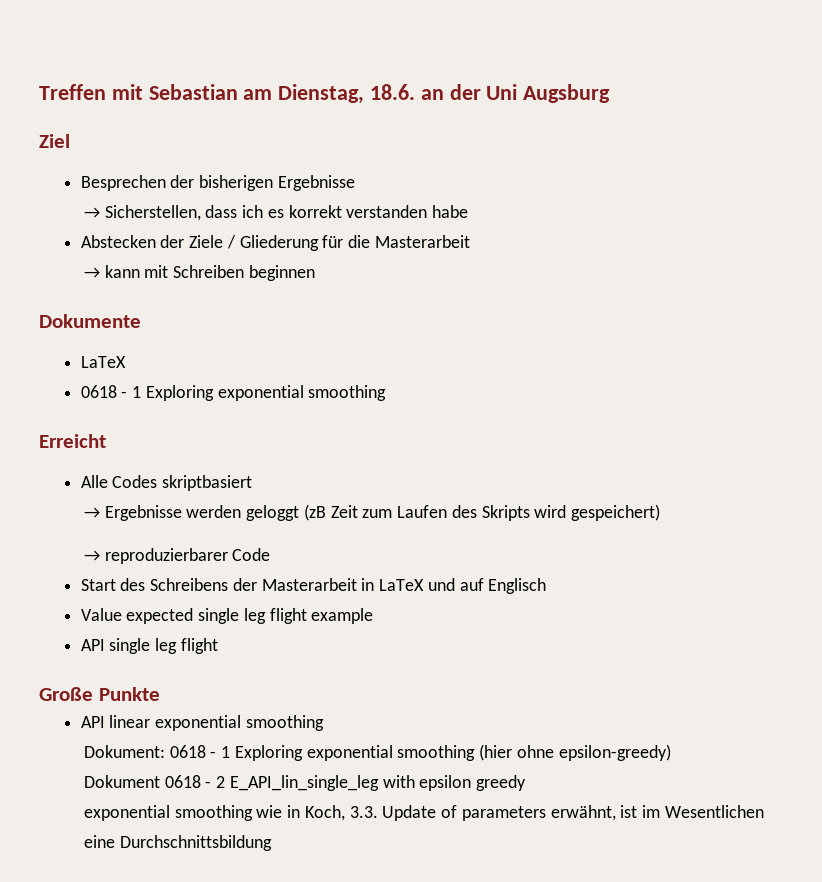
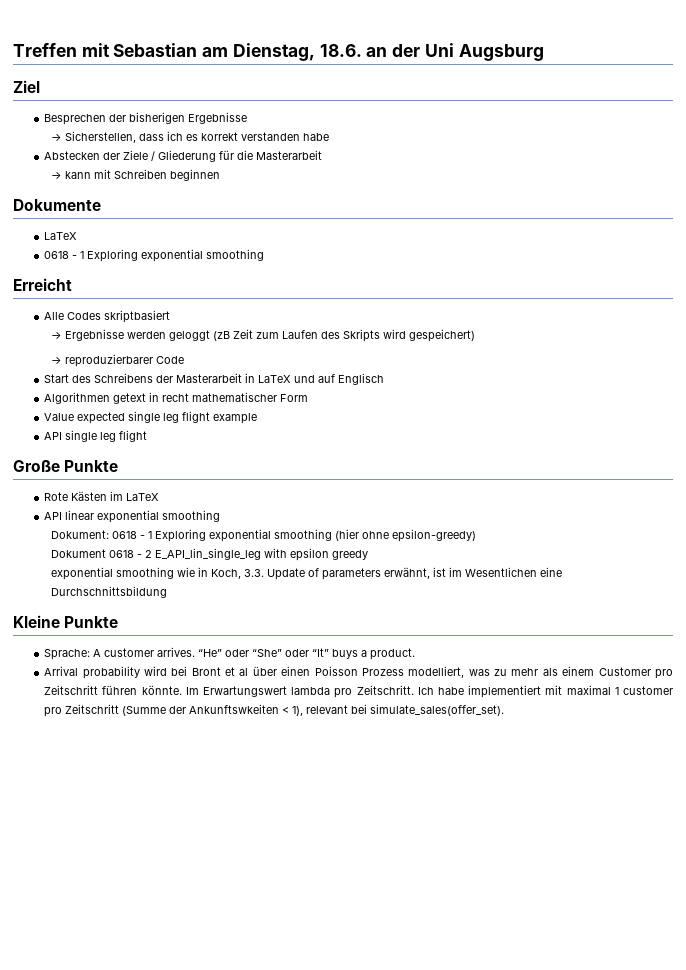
(547, 586) none -> [44,392,309,404] // Algorithmen getext in recht mathematischer Form
(160, 694) none -> [44,491,160,501] // Rote Kästen im LaTeX
(272, 843) none -> [13,615,119,628] [44,647,416,660] [44,666,673,679] [44,685,673,698] [44,704,505,717] // Kleine Punkte // Sprache: A customer arrives. “He” oder “She” oder “It” buys a product. // Arrival probability wird bei Bront et al über einen Poisson Prozess modelliert, was zu mehr als einem Customer pro Zeitschritt führen könnte. Im Erwartungswert lambda pro Zeitschritt. Ich habe implementiert mit maximal 1 customer pro Zeitschritt (Summe der Ankunftswkeiten < 1), relevant bei simulate_sales(offer_set).

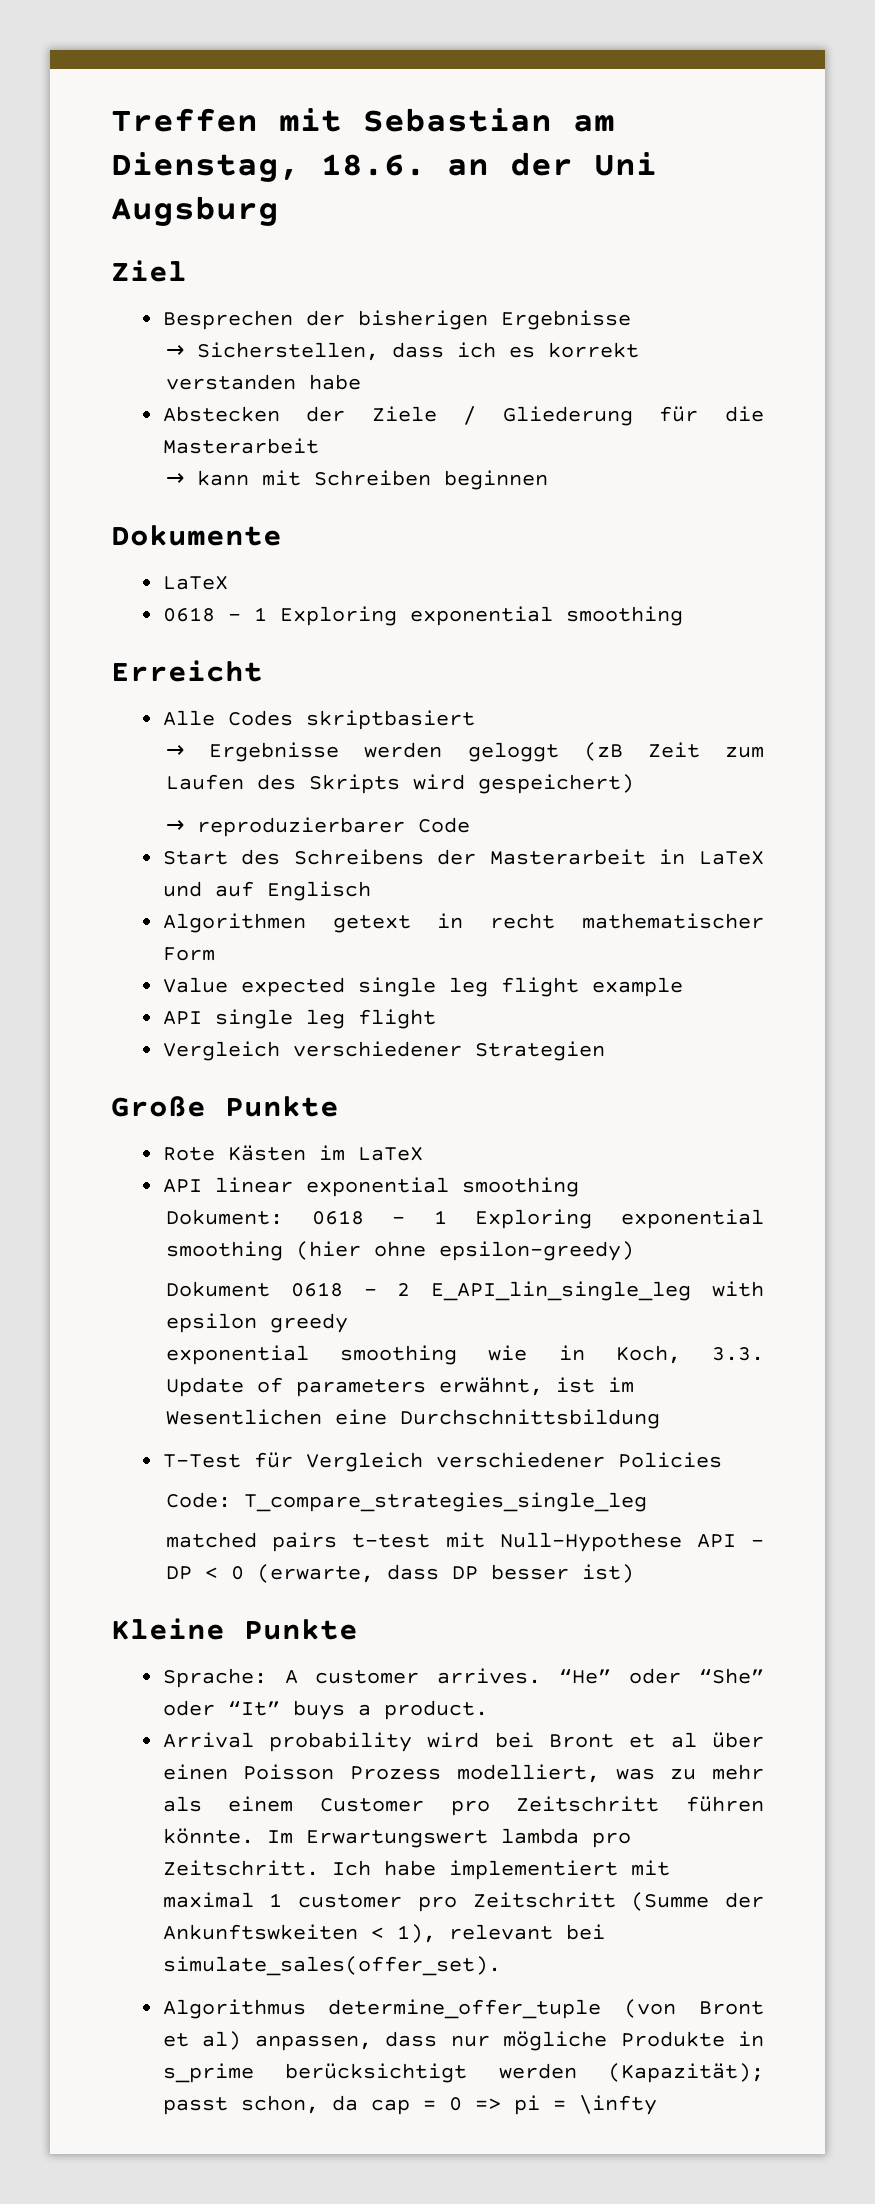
(148, 436) none -> [162,1041,605,1061] // Vergleich verschiedener Strategien
(168, 592) none -> [162,1452,722,1472] [166,1492,648,1512] [166,1532,764,1552] [166,1564,635,1583] // T-Test für Vergleich verschiedener Policies // Code: T_compare_strategies_single_leg // matched pairs t-test mit Null-Hypothese API - DP < 0 (erwarte, dass DP besser ist)
(505, 710) none -> [162,1999,764,2019] [162,2031,764,2051] [162,2063,764,2083] [162,2095,657,2115] // Algorithmus determine_offer_tuple (von Bront et al) anpassen, dass nur mögliche Produkte in s_prime berücksichtigt werden (Kapazität); passt schon, da cap = 0 => pi = \infty

